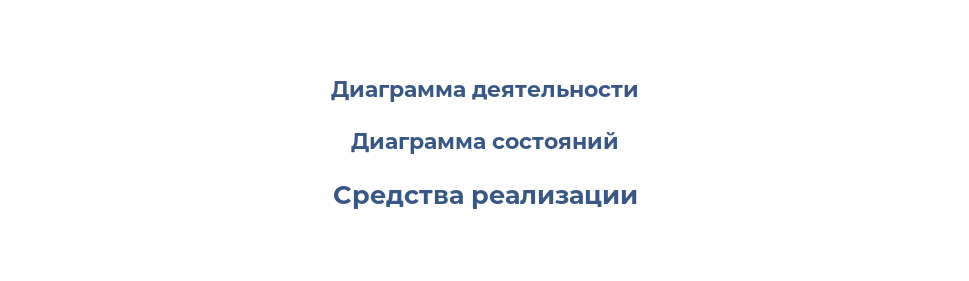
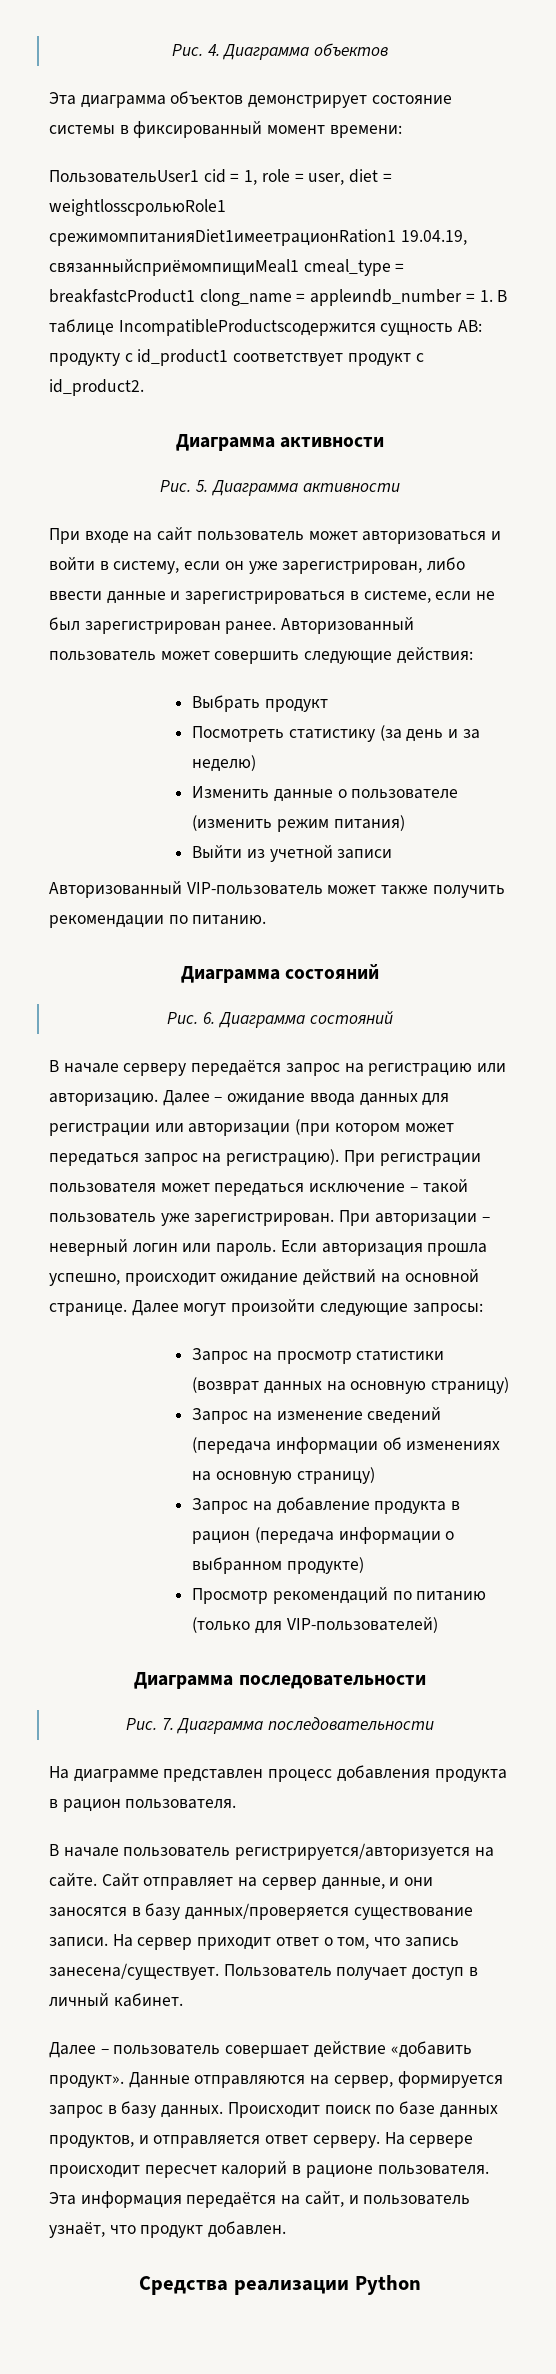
[331,81,639,102] [351,132,619,154] Диаграмма деятельности // Диаграмма состояний -> [171,43,389,60] [49,91,452,108] [49,121,402,138] [49,169,392,185] [49,199,226,216] [49,229,467,246] [49,259,405,276] [49,289,508,306] [49,319,483,336] [49,349,424,366] [49,379,144,396] [175,434,385,451] [160,480,400,496] [49,527,502,544] [49,557,466,574] [49,591,496,604] [49,617,415,634] [49,647,473,664] [192,695,328,712] [192,725,480,742] [192,755,257,772] [192,786,459,802] [192,815,405,832] [192,845,393,862] [49,881,505,898] [49,915,267,928] [180,964,380,983] [167,1011,393,1028] [49,1060,507,1076] [49,1090,450,1106] [49,1119,454,1136] [49,1149,481,1166] [49,1179,468,1196] [49,1210,490,1226] [49,1239,488,1256] [49,1269,479,1286] [49,1299,483,1316] [192,1348,445,1364] [192,1377,510,1394] [192,1407,442,1424] [192,1437,501,1454] [192,1467,375,1484] [192,1497,461,1514] [192,1527,455,1544] [192,1557,364,1574] [192,1587,487,1604] [192,1617,438,1634] [134,1672,426,1689] [125,1717,435,1734] [49,1765,507,1782] [49,1799,237,1812] [49,1843,494,1860] [49,1873,434,1890] [49,1903,473,1920] [49,1934,459,1950] [49,1963,478,1980] [49,1993,183,2007] [49,2041,472,2058] [49,2071,503,2088] [49,2101,498,2118] [49,2132,474,2148] [49,2161,489,2178] [49,2191,471,2208] [49,2221,287,2238] Рис. 4. Диаграмма объектов // Эта диаграмма объектов демонстрирует состояние системы в фиксированный момент времени: // ПользовательUser1 сid = 1, role = user, diet = weightlossсрольюRole1 срежимомпитанияDiet1имеетрационRation1 19.04.19, связанныйсприёмомпищиMeal1 cmeal_type = breakfastcProduct1 clong_name = appleиndb_number = 1. В таблице IncompatibleProductsсодержится сущность AB: продукту с id_product1 соответствует продукт с id_product2. // Диаграмма активности // Рис. 5. Диаграмма активности // При входе на сайт пользователь может авторизоваться и войти в систему, если он уже зарегистрирован, либо ввести данные и зарегистрироваться в системе, если не был зарегистрирован ранее. Авторизованный пользователь может совершить следующие действия: // Выбрать продукт // Посмотреть статистику (за день и за неделю) // Изменить данные о пользователе (изменить режим питания) // Выйти из учетной записи // Авторизованный VIP-пользователь может также получить рекомендации по питанию. // Диаграмма состояний // Рис. 6. Диаграмма состояний // В начале серверу передаётся запрос на регистрацию или авторизацию. Далее – ожидание ввода данных для регистрации или авторизации (при котором может передаться запрос на регистрацию). При регистрации пользователя может передаться исключение – такой пользователь уже зарегистрирован. При авторизации – неверный логин или пароль. Если авторизация прошла успешно, происходит ожидание действий на основной странице. Далее могут произойти следующие запросы: // Запрос на просмотр статистики (возврат данных на основную страницу) // Запрос на изменение сведений (передача информации об изменениях на основную страницу) // Запрос на добавление продукта в рацион (передача информации о выбранном продукте) // Просмотр рекомендаций по питанию (только для VIP-пользователей) // Диаграмма последовательности // Рис. 7. Диаграмма последовательности // На диаграмме представлен процесс добавления продукта в рацион пользователя. // В начале пользователь регистрируется/авторизуется на сайте. Сайт отправляет на сервер данные, и они заносятся в базу данных/проверяется существование записи. На сервер приходит ответ о том, что запись занесена/существует. Пользователь получает доступ в личный кабинет. // Далее – пользователь совершает действие «добавить продукт». Данные отправляются на сервер, формируется запрос в базу данных. Происходит поиск по базе данных продуктов, и отправляется ответ серверу. На сервере происходит пересчет калорий в рационе пользователя. Эта информация передаётся на сайт, и пользователь узнаёт, что продукт добавлен.
(638, 199) none -> [354,2275,421,2295] Python

